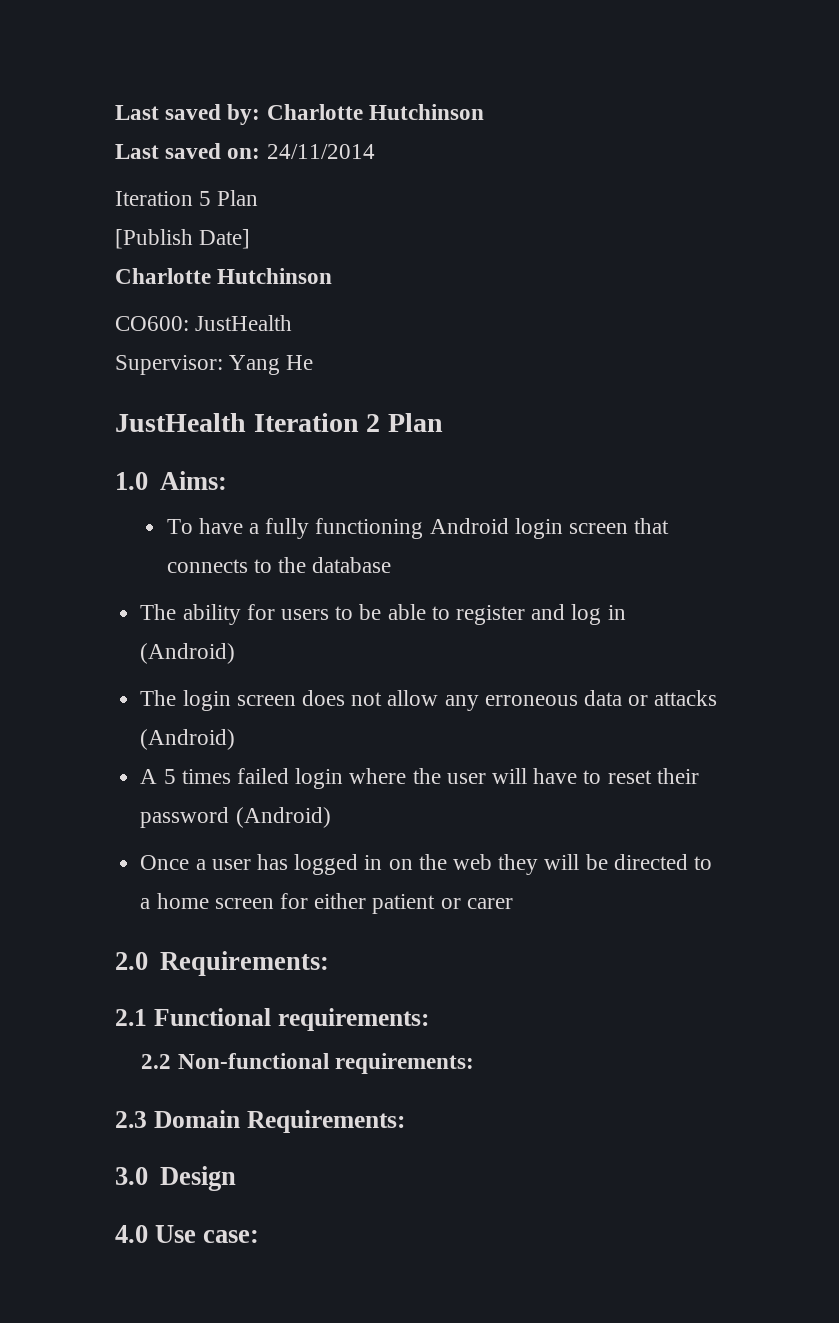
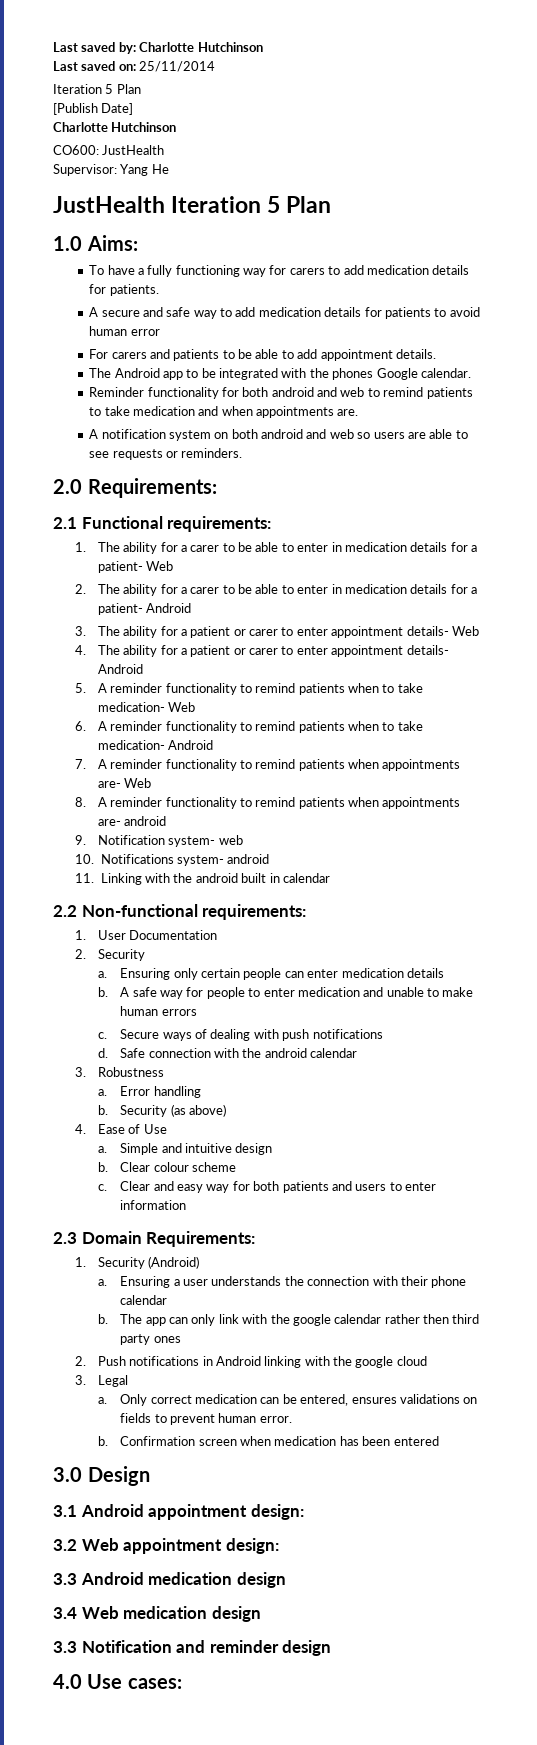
[266,144,375,159] 24/11/2014 -> [139,61,216,72] 25/11/2014
[366,414,381,432] 2 -> [267,196,281,213] 5
[429,518,670,539] [166,557,392,573] [140,604,626,625] [140,643,236,664] [140,690,718,711] [140,729,236,750] [140,768,699,789] [140,807,331,828] [140,854,713,875] [140,893,513,914] Android login screen that connects to the database // The ability for users to be able to register and log in (Android) // The login screen does not allow any erroneous data or attacks (Android) // A 5 times failed login where the user will have to reset their password (Android) // Once a user has logged in on the web they will be directed to a home screen for either patient or carer -> [243,265,470,277] [89,284,159,296] [89,307,480,319] [89,326,160,336] [89,349,436,361] [89,368,471,380] [89,387,473,399] [89,406,359,418] [89,429,468,441] [89,448,243,460] way for carers to add medication details for patients. // A secure and safe way to add medication details for patients to avoid human error // For carers and patients to be able to add appointment details. // The Android app to be integrated with the phones Google calendar. // Reminder functionality for both android and web to remind patients to take medication and when appointments are. // A notification system on both android and web so users are able to see requests or reminders.
[141,1053,474,1074] [115,1110,405,1133] [115,1166,236,1191] 2.2 Non-functional requirements: // 2.3 Domain Requirements: // 3.0 Design -> [75,542,478,554] [97,561,174,573] [75,584,478,596] [97,603,192,615] [75,626,479,638] [75,645,449,657] [97,664,143,674] [75,683,423,695] [97,702,196,712] [75,721,423,733] [97,740,214,750] [75,759,461,771] [97,778,152,788] [75,797,461,809] [97,816,167,826] [75,835,243,847] [75,854,270,866] [75,873,330,885] [53,904,307,920] [75,930,218,940] [75,949,145,961] [97,968,444,980] [97,987,474,999] [120,1006,197,1016] [97,1029,383,1041] [97,1048,358,1058] [75,1067,164,1077] [97,1086,201,1098] [97,1104,226,1117] [75,1124,167,1134] [97,1143,273,1155] [97,1162,236,1172] [97,1181,436,1193] [120,1200,187,1210] [53,1231,256,1247] [75,1256,200,1269] [97,1276,467,1288] [120,1295,168,1305] [97,1314,480,1326] [120,1334,181,1345] [75,1356,427,1368] [75,1375,128,1387] [97,1394,478,1406] [120,1413,292,1425] [97,1436,439,1446] [53,1466,151,1486] [53,1504,304,1520] [53,1538,279,1554] [53,1572,286,1588] [53,1606,261,1622] [53,1640,332,1656] 1. The ability for a carer to be able to enter in medication details for a patient- Web // 2. The ability for a carer to be able to enter in medication details for a patient- Android // 3. The ability for a patient or carer to enter appointment details- Web // 4. The ability for a patient or carer to enter appointment details- Android // 5. A reminder functionality to remind patients when to take medication- Web // 6. A reminder functionality to remind patients when to take medication- Android // 7. A reminder functionality to remind patients when appointments are- Web // 8. A reminder functionality to remind patients when appointments are- android // 9. Notification system- web // 10. Notifications system- android // 11. Linking with the android built in calendar // 2.2 Non-functional requirements: // 1. User Documentation // 2. Security // a. Ensuring only certain people can enter medication details // b. A safe way for people to enter medication and unable to make human errors // c. Secure ways of dealing with push notifications // d. Safe connection with the android calendar // 3. Robustness // a. Error handling // b. Security (as above) // 4. Ease of Use // a. Simple and intuitive design // b. Clear colour scheme // c. Clear and easy way for both patients and users to enter information // 2.3 Domain Requirements: // 1. Security (Android) // a. Ensuring a user understands the connection with their phone calendar // b. The app can only link with the google calendar rather then third party ones // 2. Push notifications in Android linking with the google cloud // 3. Legal // a. Only correct medication can be entered, ensures validations on fields to prevent human error. // b. Confirmation screen when medication has been entered // 3.0 Design // 3.1 Android appointment design: // 3.2 Web appointment design: // 3.3 Android medication design // 3.4 Web medication design // 3.3 Notification and reminder design
[203,1230,260,1243] case: -> [127,1678,182,1689] cases:

